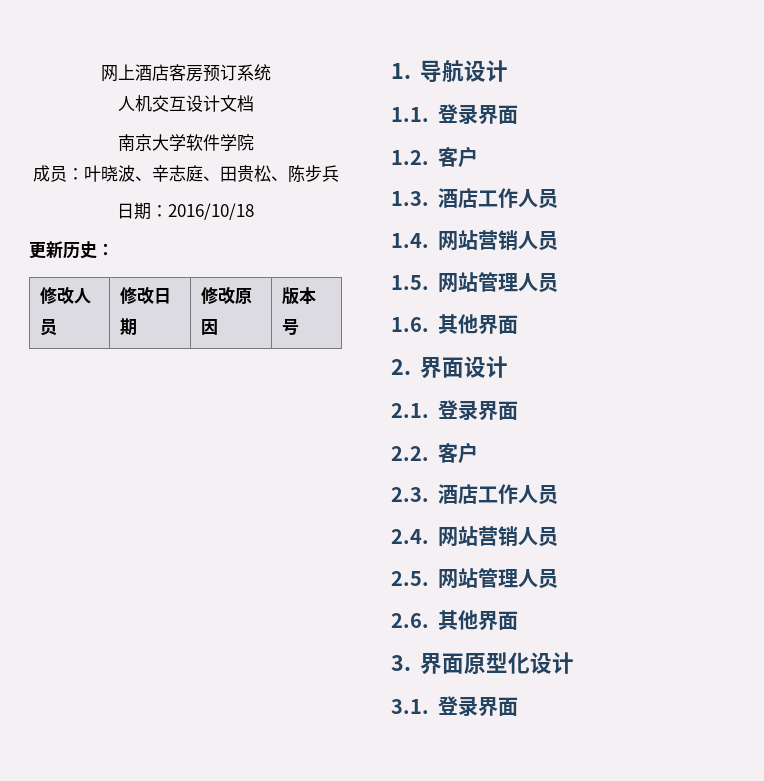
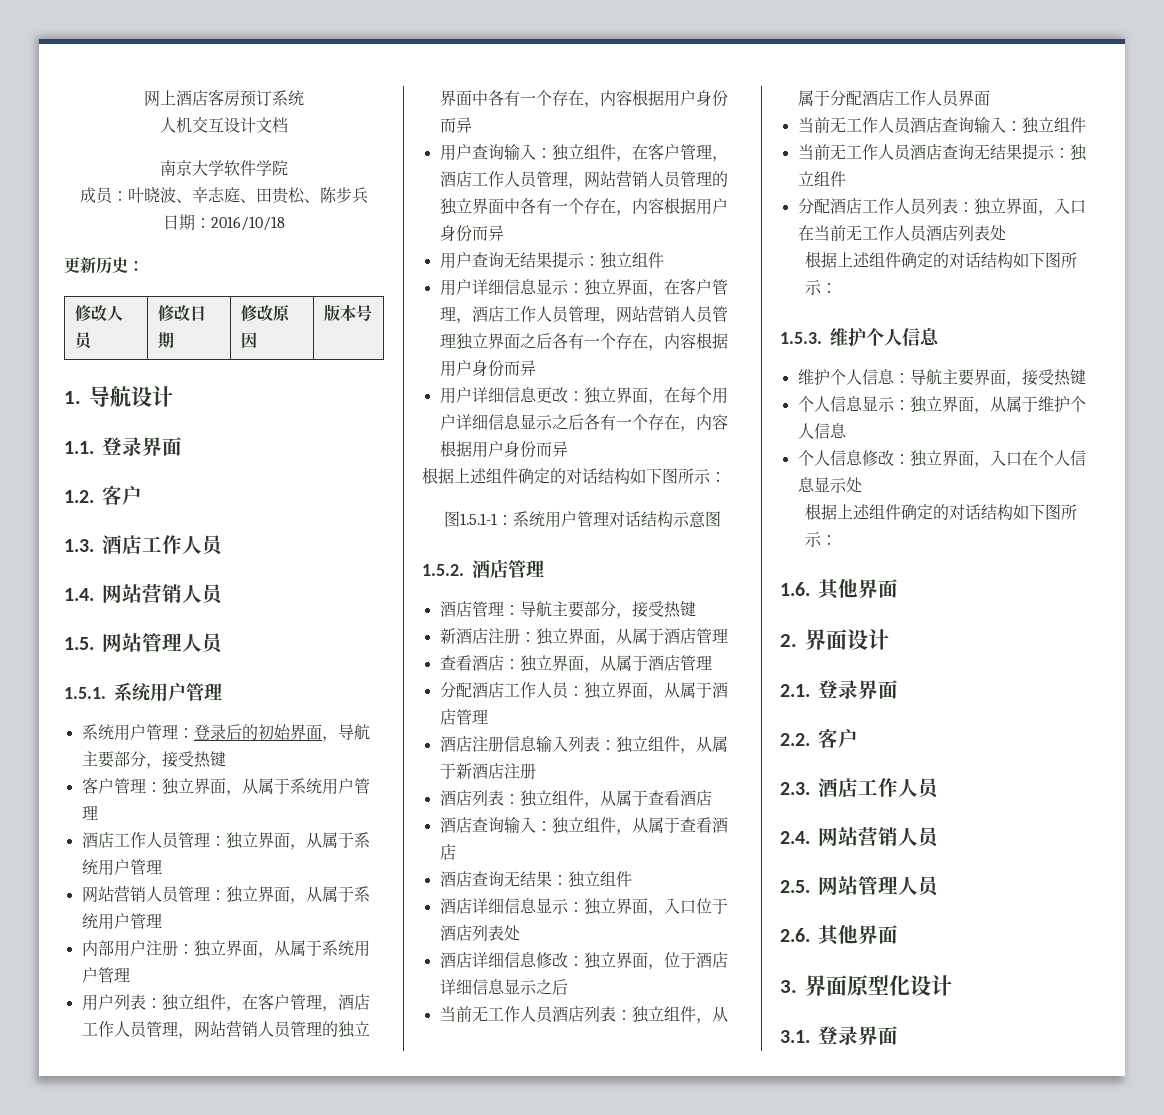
(558, 283) none -> [64,682,222,702] [81,724,370,742] [81,751,226,769] [81,777,370,796] [81,805,98,820] [81,832,370,850] [81,859,162,876] [81,885,370,904] [81,913,162,930] [81,940,370,958] [81,967,130,983] [81,993,370,1012] [81,1020,370,1039] [439,89,728,108] [439,117,472,133] [439,143,728,162] [439,170,728,189] [439,197,728,216] [439,225,504,242] [439,251,664,269] [439,278,728,297] [439,305,728,324] [439,332,728,351] [439,360,536,377] [439,387,728,405] [439,414,728,432] [439,440,568,458] [422,467,726,484] [443,511,721,528] [422,559,544,578] [439,601,696,619] [439,628,728,646] [439,655,712,673] [439,682,728,700] [439,709,488,725] [439,736,728,754] [439,763,536,779] [439,790,712,808] [439,817,728,835] [439,844,456,860] [439,871,632,888] [439,898,728,916] [439,925,520,941] [439,952,728,970] [439,979,568,995] [439,1006,728,1024] [797,90,990,107] [797,117,1086,134] [797,143,1087,161] [797,171,846,187] [797,198,1086,216] [797,225,1006,242] [805,251,1078,268] [805,279,838,295] [780,327,940,346] [797,369,1086,387] [797,396,1086,414] [797,423,847,439] [797,450,1086,468] [797,477,862,493] [805,503,1078,520] [805,531,838,547] // 1.5.1.系统用户管理 // 系统用户管理：登录后的初始界面，导航主要部分，接受热键 // 客户管理：独立界面，从属于系统用户管理 // 酒店工作人员管理：独立界面，从属于系统用户管理 // 网站营销人员管理：独立界面，从属于系统用户管理 // 内部用户注册：独立界面，从属于系统用户管理 // 用户列表：独立组件，在客户管理，酒店工作人员管理，网站营销人员管理的独立界面中各有一个存在，内容根据用户身份而异 // 用户查询输入：独立组件，在客户管理，酒店工作人员管理，网站营销人员管理的独立界面中各有一个存在，内容根据用户身份而异 // 用户查询无结果提示：独立组件 // 用户详细信息显示：独立界面，在客户管理，酒店工作人员管理，网站营销人员管理独立界面之后各有一个存在，内容根据用户身份而异 // 用户详细信息更改：独立界面，在每个用户详细信息显示之后各有一个存在，内容根据用户身份而异 // 根据上述组件确定的对话结构如下图所示： // 图1.5.1-1：系统用户管理对话结构示意图 // 1.5.2.酒店管理 // 酒店管理：导航主要部分，接受热键 // 新酒店注册：独立界面，从属于酒店管理 // 查看酒店：独立界面，从属于酒店管理 // 分配酒店工作人员：独立界面，从属于酒店管理 // 酒店注册信息输入列表：独立组件，从属于新酒店注册 // 酒店列表：独立组件，从属于查看酒店 // 酒店查询输入：独立组件，从属于查看酒店 // 酒店查询无结果：独立组件 // 酒店详细信息显示：独立界面，入口位于酒店列表处 // 酒店详细信息修改：独立界面，位于酒店详细信息显示之后 // 当前无工作人员酒店列表：独立组件，从属于分配酒店工作人员界面 // 当前无工作人员酒店查询输入：独立组件 // 当前无工作人员酒店查询无结果提示：独立组件 // 分配酒店工作人员列表：独立界面，入口在当前无工作人员酒店列表处 // 根据上述组件确定的对话结构如下图所示： // 1.5.3.维护个人信息 // 维护个人信息：导航主要界面，接受热键 // 个人信息显示：独立界面，从属于维护个人信息 // 个人信息修改：独立界面，入口在个人信息显示处 // 根据上述组件确定的对话结构如下图所示：

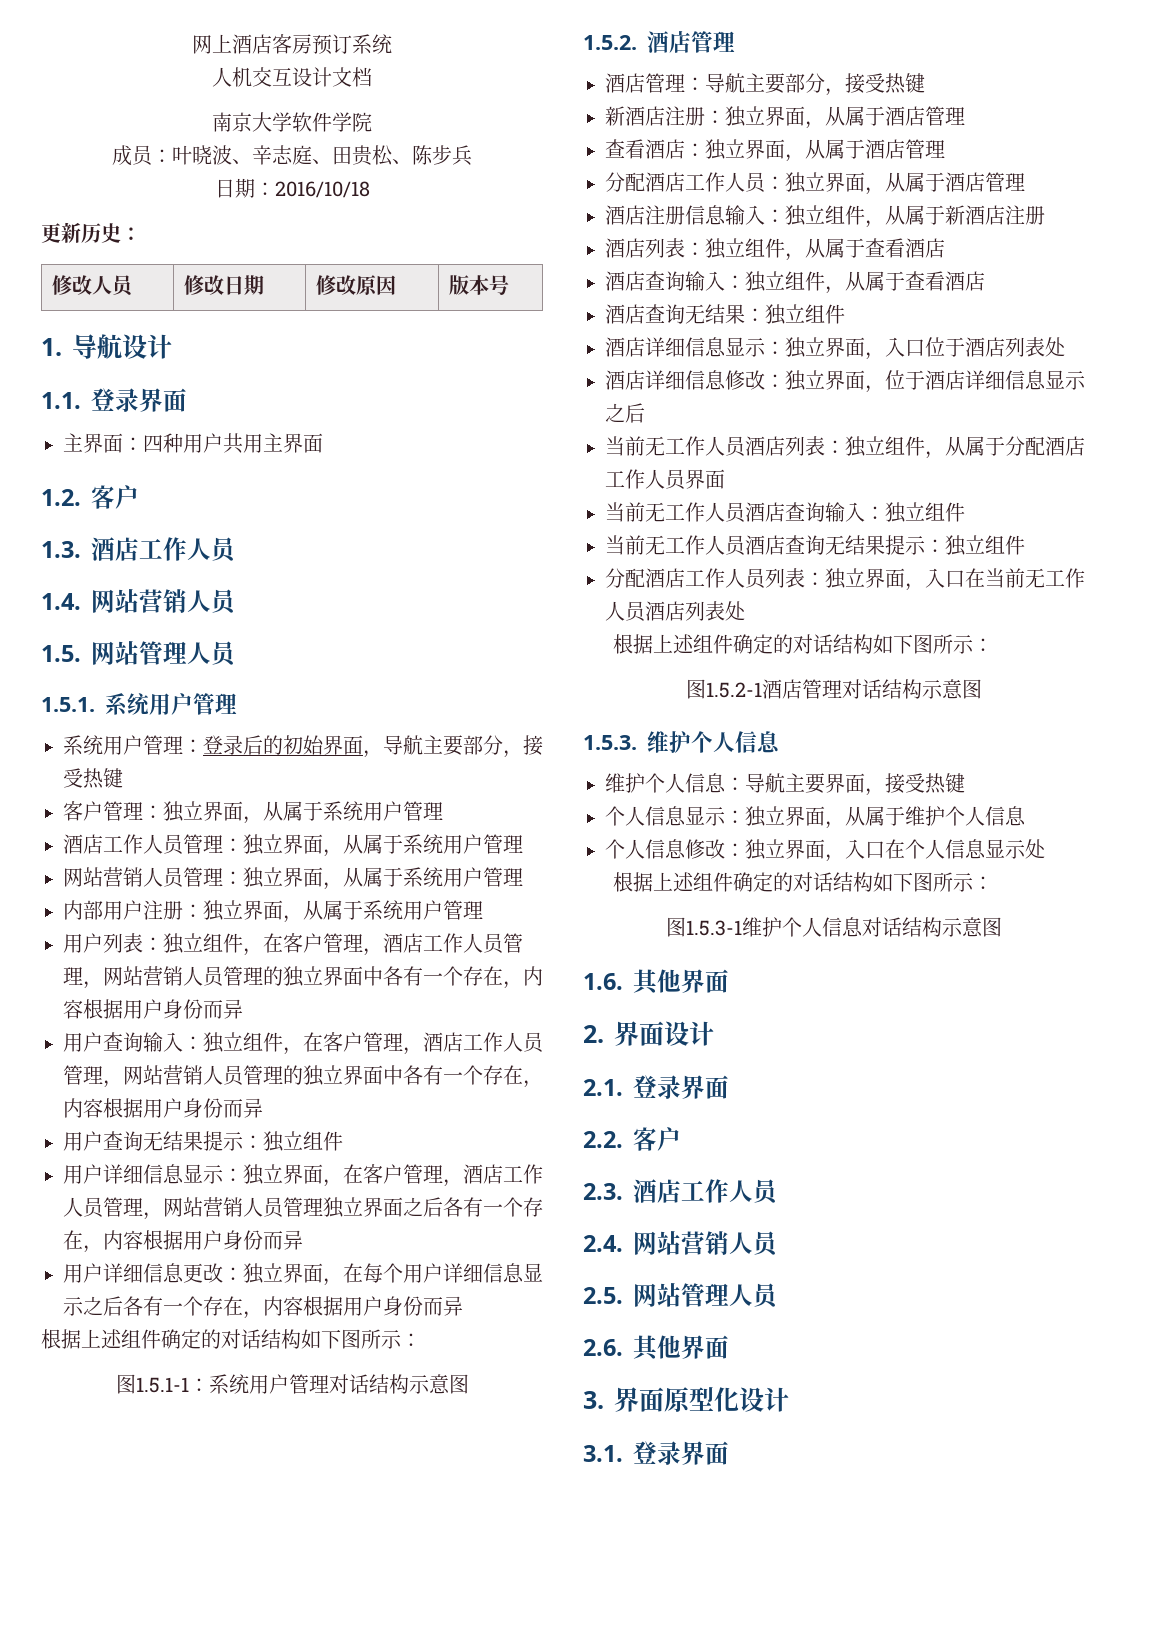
(182, 446) none -> [63,433,323,454] // 主界面：四种用户共用主界面
[567,736,600,752] 列表 -> (765, 215) none
(838, 288) none -> [686,679,982,699] // 图1.5.2-1酒店管理对话结构示意图
(838, 540) none -> [666,917,1002,937] // 图1.5.3-1维护个人信息对话结构示意图

